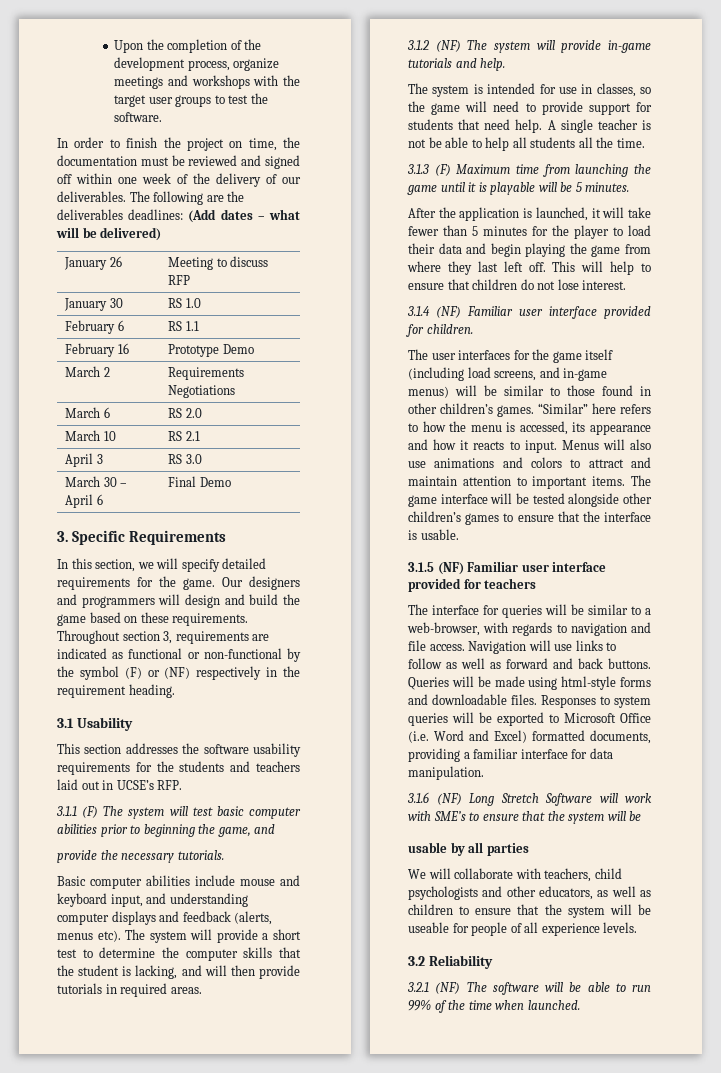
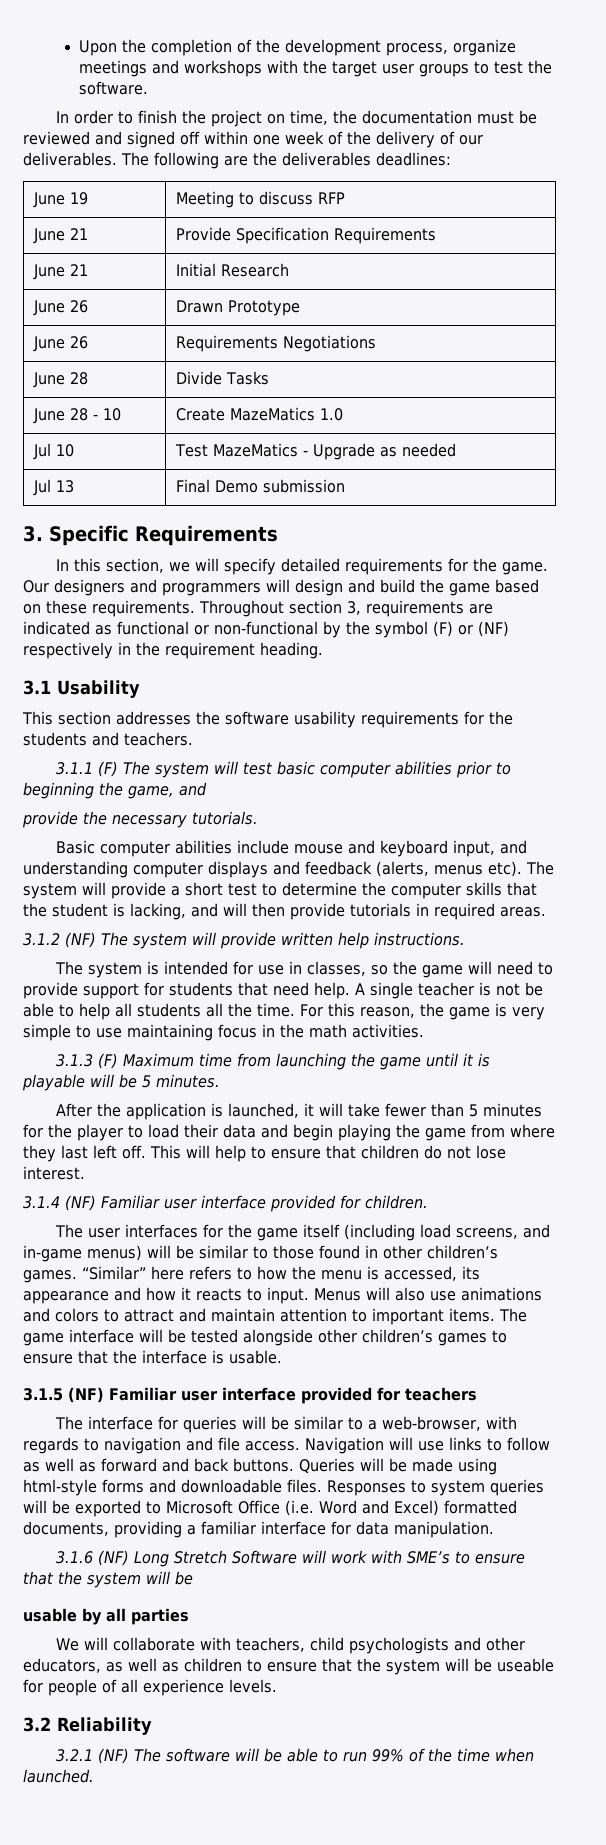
[188,209,301,223] [56,227,162,241] [64,256,122,270] [168,256,269,270] [168,275,191,285] [64,298,123,311] [168,298,201,308] [65,320,124,334] [168,321,199,331] [65,343,129,357] [168,344,254,357] [65,366,110,377] [168,367,245,380] [168,385,236,398] [65,407,110,418] [168,408,202,418] [65,430,116,441] [168,431,200,441] [65,453,103,467] [168,454,202,464] [65,476,128,487] [65,494,103,508] (Add dates – what will be delivered) // January 26 | Meeting to discuss RFP // January 30 | RS 1.0 // February 6 | RS 1.1 // February 16 | Prototype Demo // March 2 | Requirements Negotiations // March 6 | RS 2.0 // March 10 | RS 2.1 // April 3 | RS 3.0 // March 30 – April 6 -> [32,192,88,208] [175,191,345,208] [32,228,88,244] [175,227,436,244] [32,264,88,280] [175,263,289,277] [32,300,88,316] [175,300,300,316] [32,336,88,352] [175,335,376,352] [32,372,88,388] [175,371,269,385] [32,408,121,424] [175,407,343,421] [32,443,74,460] [174,443,456,460] [32,479,74,496] // June 19 | Meeting to discuss RFP // June 21 | Provide Specification Requirements // June 21 | Initial Research // June 26 | Drawn Prototype // June 26 | Requirements Negotiations // June 28 | Divide Tasks // June 28 - 10 | Create MazeMatics 1.0 // Jul 10 | Test MazeMatics - Upgrade as needed // Jul 13
(231, 482) none -> [262,479,345,493] submission
[256,761,300,772] [57,779,183,790] teachers laid out in UCSE’s RFP. -> [124,732,193,746] teachers.
[608,40,651,53] [408,58,506,71] in-game tutorials and help. -> [281,932,465,949] written help instructions.
(645, 143) none -> [300,1003,545,1020] [23,1024,424,1041] For this reason, the game is very simple to use maintaining focus in the math activities.

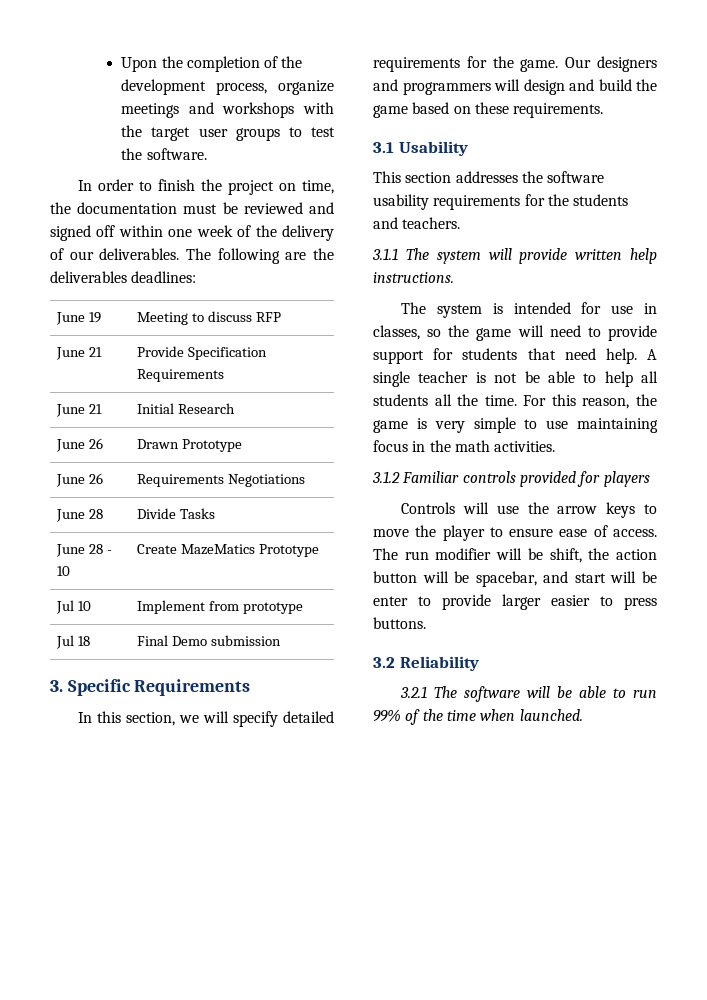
[319,408,343,421] 1.0 -> [258,544,319,557] Prototype
[174,443,456,460] [32,479,74,496] Test MazeMatics - Upgrade as needed // Jul 13 -> [136,600,303,614] [55,635,90,649] Implement from prototype // Jul 18
[199,600,493,617] [23,621,509,638] [23,642,323,659] Throughout section 3, requirements are indicated as functional or non-functional by the symbol (F) or (NF) respectively in the requirement heading. -> (604, 110) none
[97,761,511,778] [23,782,207,799] [22,811,258,828] [55,840,527,857] [23,861,554,878] [23,882,537,899] [23,903,546,920] [23,932,96,948] (F) The system will test basic computer abilities prior to beginning the game, and // provide the necessary tutorials. // Basic computer abilities include mouse and keyboard input, and understanding computer displays and feedback (alerts, menus etc). The system will provide a short test to determine the computer skills that the student is lacking, and will then provide tutorials in required areas. // 3.1.2 (NF) -> (398, 254) none
[55,1053,490,1070] [22,1074,220,1091] [55,1103,542,1120] [23,1124,555,1141] [23,1145,506,1162] [23,1166,85,1180] [23,1195,428,1212] [54,1224,550,1241] [23,1245,498,1262] [23,1266,480,1283] [23,1287,542,1304] [23,1308,527,1325] [23,1329,507,1346] [23,1350,282,1364] [23,1387,477,1404] [54,1416,517,1433] [23,1437,550,1454] [23,1458,497,1475] [23,1479,544,1496] [23,1500,517,1517] [23,1521,494,1538] [55,1550,525,1567] [23,1571,193,1588] [23,1608,189,1625] [55,1637,525,1654] [23,1658,554,1675] [23,1679,277,1696] 3.1.3 (F) Maximum time from launching the game until it is playable will be 5 minutes. // After the application is launched, it will take fewer than 5 minutes for the player to load their data and begin playing the game from where they last left off. This will help to ensure that children do not lose interest. // 3.1.4 (NF) Familiar user interface provided for children. // The user interfaces for the game itself (including load screens, and in-game menus) will be similar to those found in other children’s games. “Similar” here refers to how the menu is accessed, its appearance and how it reacts to input. Menus will also use animations and colors to attract and maintain attention to important items. The game interface will be tested alongside other children’s games to ensure that the interface is usable. // 3.1.5 (NF) Familiar user interface provided for teachers // The interface for queries will be similar to a web-browser, with regards to navigation and file access. Navigation will use links to follow as well as forward and back buttons. Queries will be made using html-style forms and downloadable files. Responses to system queries will be exported to Microsoft Office (i.e. Word and Excel) formatted documents, providing a familiar interface for data manipulation. // 3.1.6 (NF) Long Stretch Software will work with SME’s to ensure that the system will be // usable by all parties // We will collaborate with teachers, child psychologists and other educators, as well as children to ensure that the system will be useable for people of all experience levels. -> [372,471,650,487] [401,502,657,518] [373,525,657,541] [373,548,657,563] [373,571,657,587] [373,594,657,610] [373,617,426,629] 3.1.2 Familiar controls provided for players // Controls will use the arrow keys to move the player to ensure ease of access. The run modifier will be shift, the action button will be spacebar, and start will be enter to provide larger easier to press buttons.
[97,1748,129,1764] (NF) -> (428, 692) none

